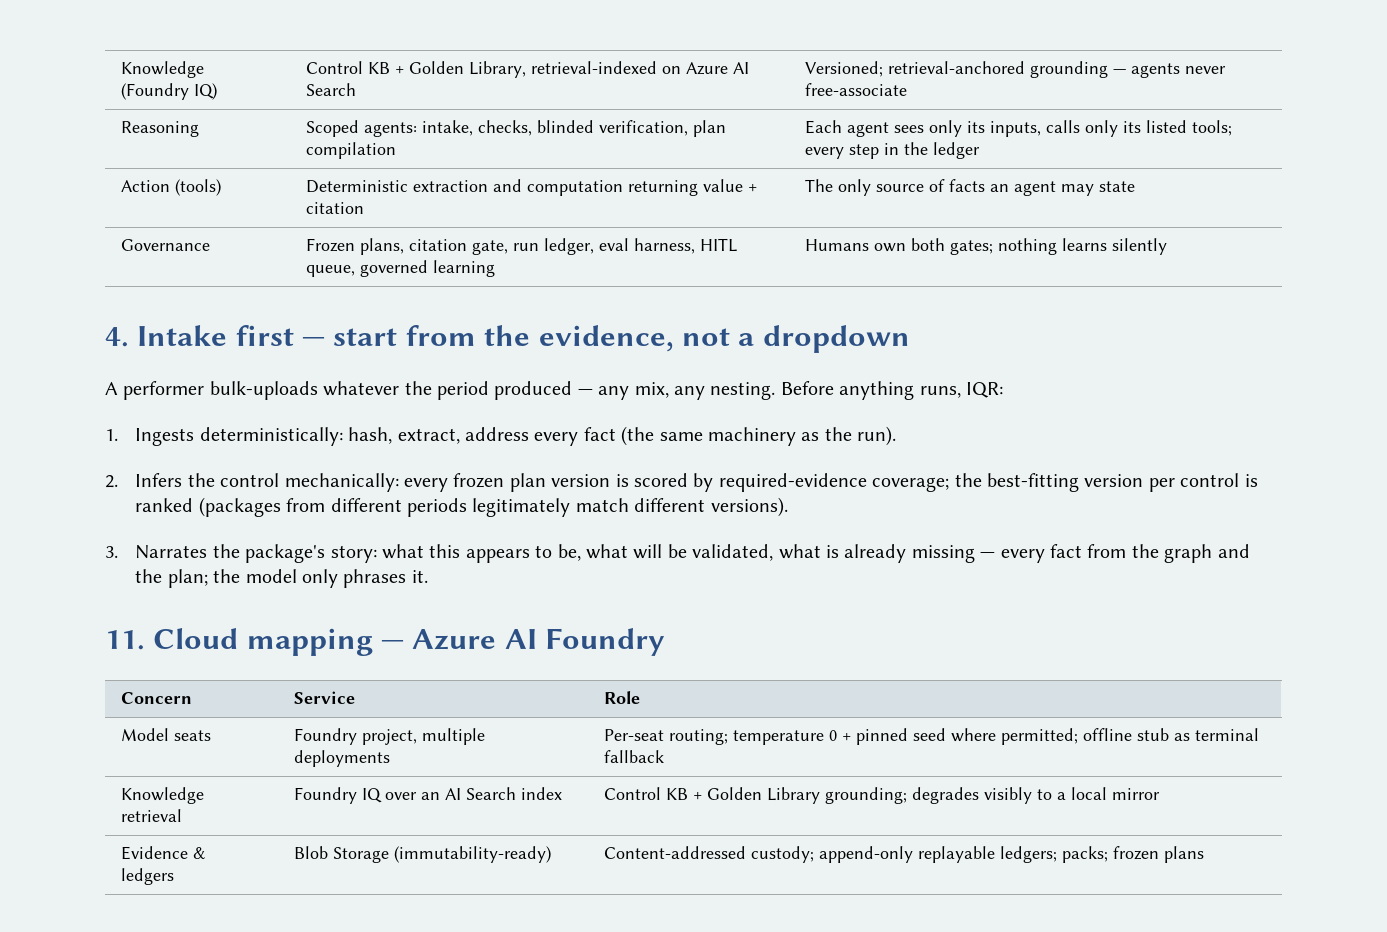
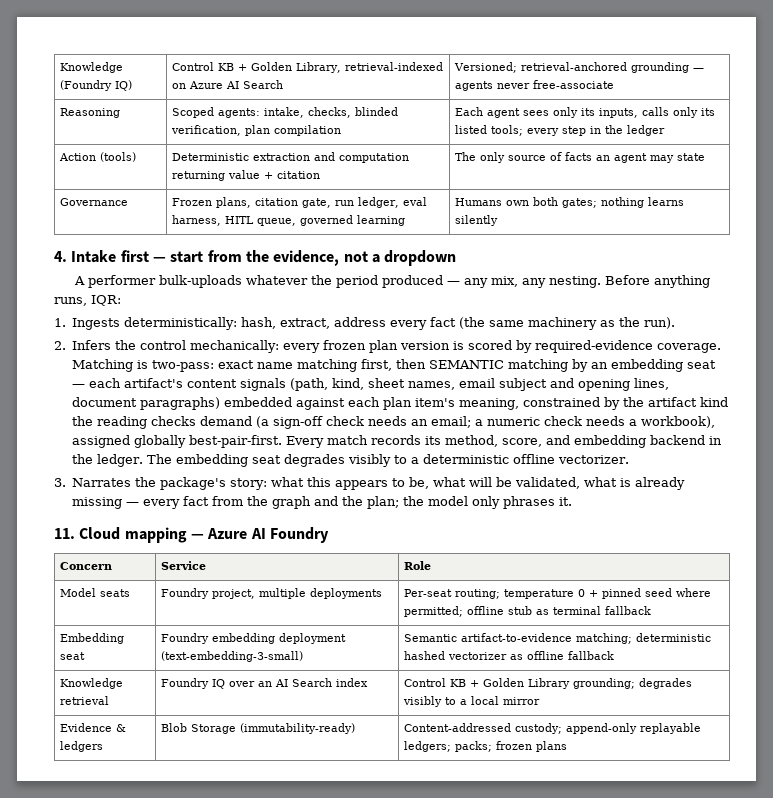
[872,473,1258,492] [135,497,788,517] coverage; the best-fitting version per control is ranked (packages from different periods legitimately match different versions). -> [657,343,722,353] [72,359,717,372] [72,378,670,391] [72,397,729,410] [72,416,716,429] [72,435,723,448] [72,454,630,467] coverage. Matching is two-pass: exact name matching first, then SEMANTIC matching by an embedding seat — each artifact's content signals (path, kind, sheet names, email subject and opening lines, document paragraphs) embedded against each plan item's meaning, constrained by the artifact kind the reading checks demand (a sign-off check needs an email; a numeric check needs a workbook), assigned globally best-pair-first. Every match records its method, score, and embedding backend in the ledger. The embedding seat degrades visibly to a deterministic offline vectorizer.
(664, 756) none -> [60,633,125,644] [60,652,86,660] [161,633,347,644] [161,651,304,662] [404,633,712,644] [404,651,615,660] // Embedding seat | Foundry embedding deployment (text-embedding-3-small) | Semantic artifact-to-evidence matching; deterministic hashed vectorizer as offline fallback

